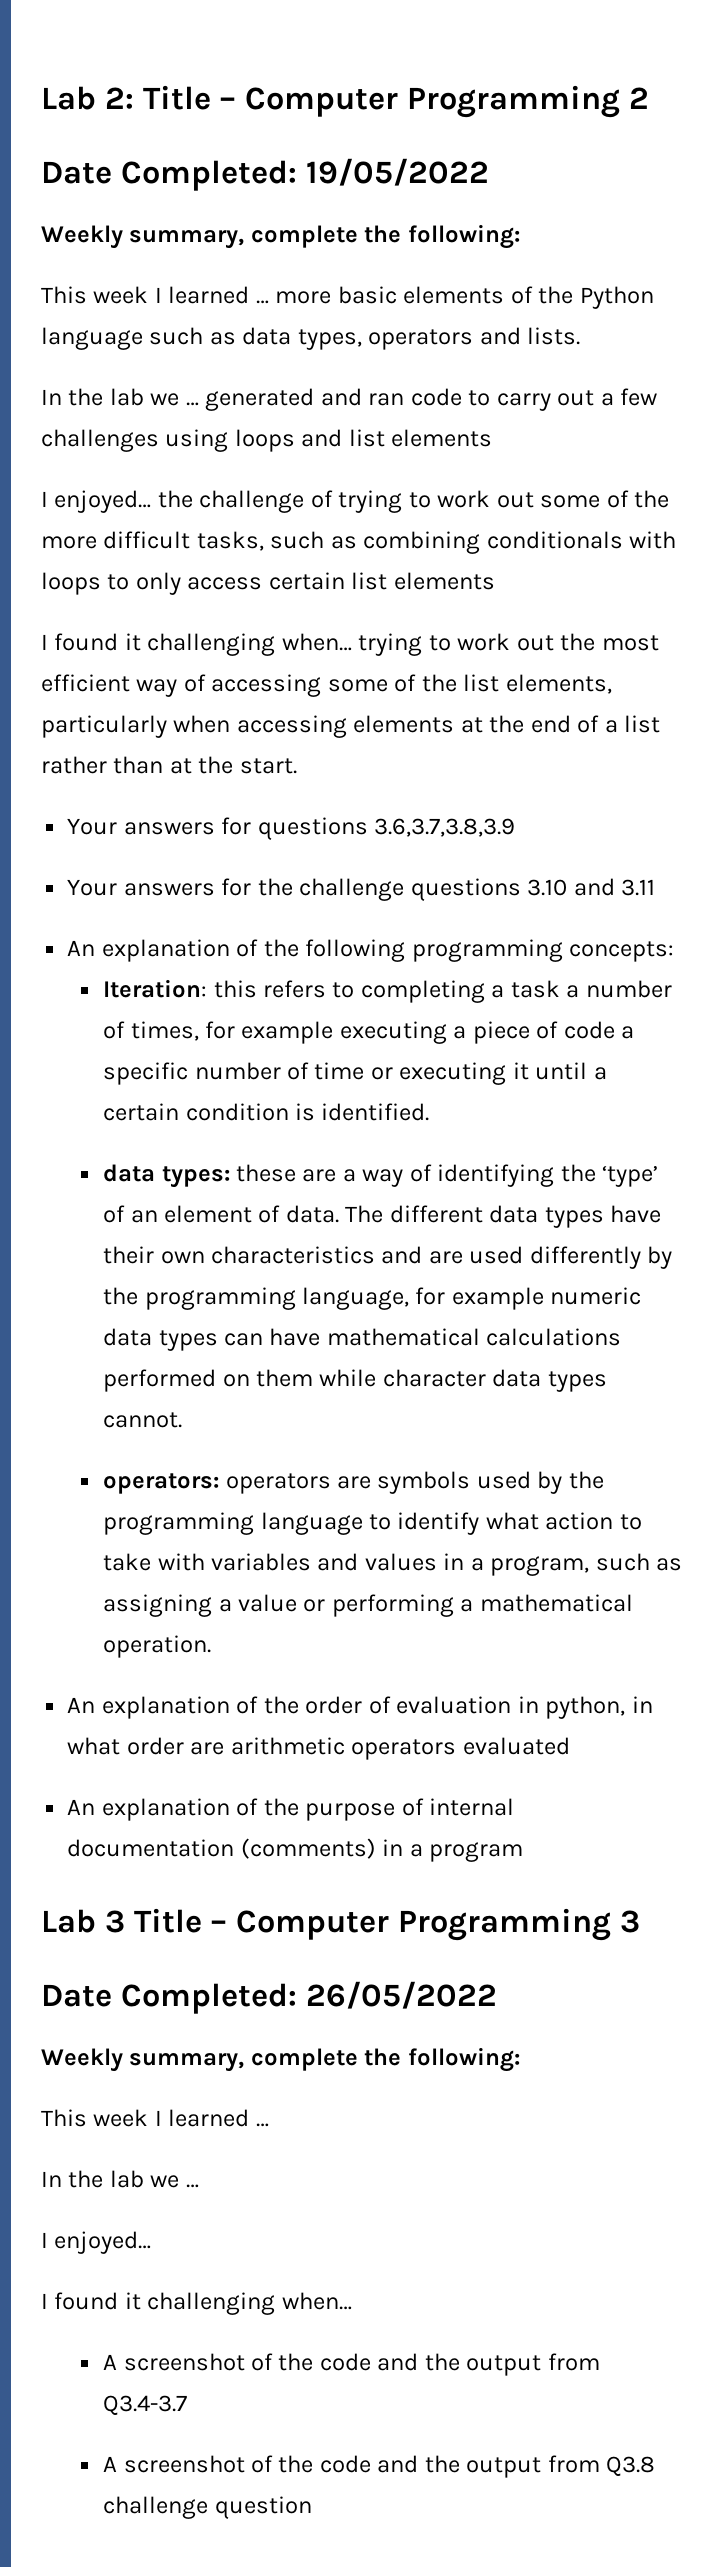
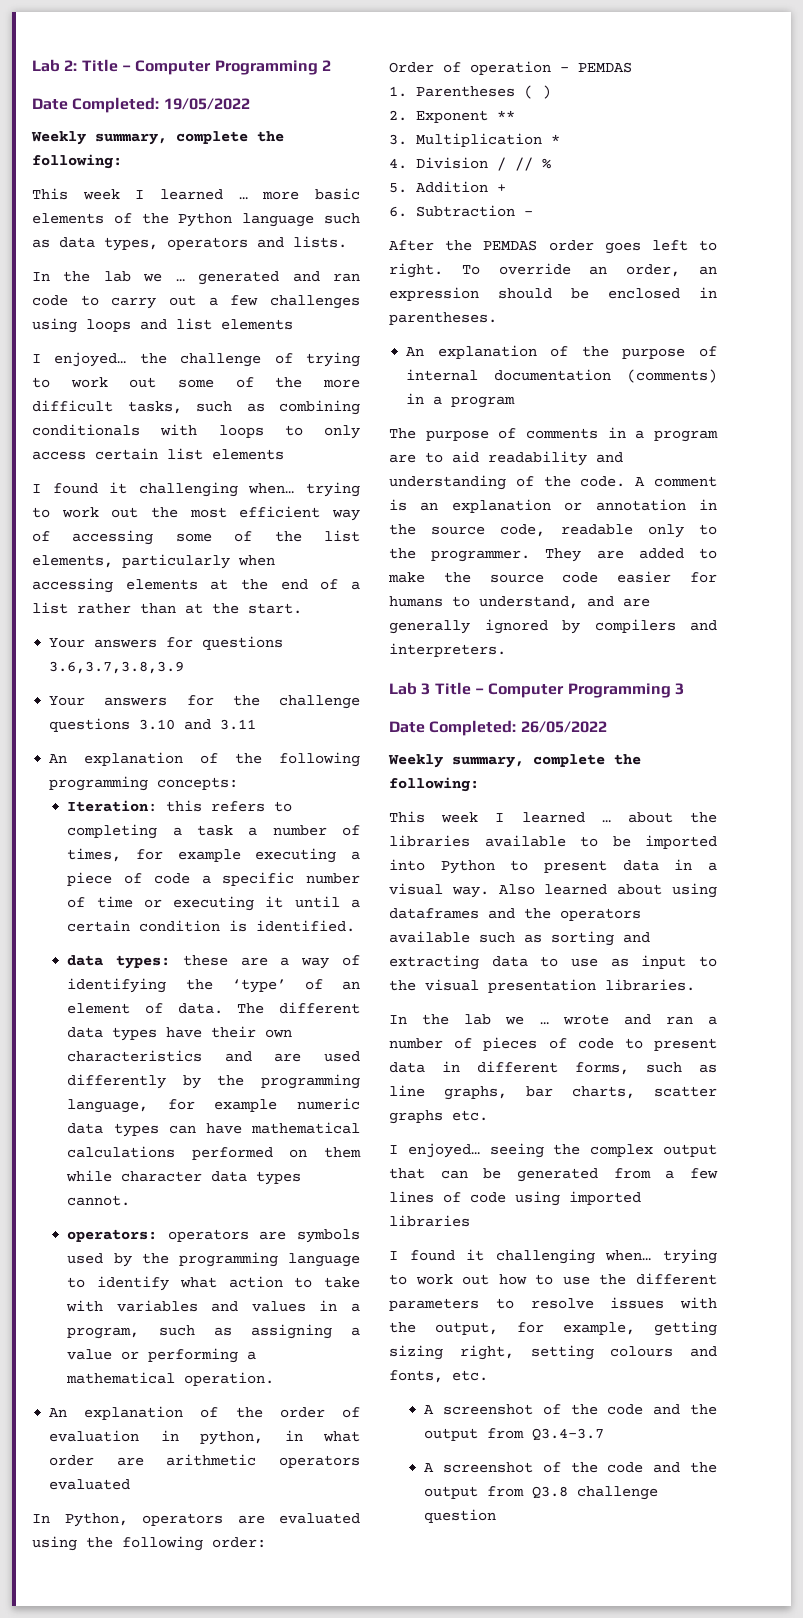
(570, 1746) none -> [32,1513,360,1527] [32,1536,266,1551] [389,61,632,75] [389,85,551,99] [389,110,515,123] [389,133,560,147] [389,157,551,171] [389,181,506,193] [389,205,533,217] [389,240,717,254] [389,263,717,278] [389,287,717,301] [389,312,497,325] // In Python, operators are evaluated using the following order: // Order of operation - PEMDAS // 1. Parentheses ( ) // 2. Exponent ** // 3. Multiplication * // 4. Division / // % // 5. Addition + // 6. Subtraction - // After the PEMDAS order goes left to right. To override an order, an expression should be enclosed in parentheses.
(524, 1852) none -> [389,427,718,442] [389,451,623,466] [389,475,717,490] [389,499,717,513] [389,524,717,538] [389,548,717,562] [388,571,717,583] [389,596,650,609] [389,619,717,634] [389,643,506,657] // The purpose of comments in a program are to aid readability and understanding of the code. A comment is an explanation or annotation in the source code, readable only to the programmer. They are added to make the source code easier for humans to understand, and are generally ignored by compilers and interpreters.
[41,2170,199,2188] [41,2231,152,2254] [41,2292,352,2315] // In the lab we … // I enjoyed… // I found it challenging when… -> [627,812,717,823] [389,835,717,849] [389,859,717,874] [389,883,717,898] [389,908,641,921] [389,931,650,946] [389,955,717,970] [389,979,695,993] [389,1014,717,1025] [389,1037,717,1051] [389,1061,717,1075] [389,1085,717,1100] [389,1110,488,1124] [389,1143,717,1158] [389,1168,718,1182] [389,1191,641,1206] [389,1215,470,1227] [389,1249,717,1264] [389,1273,717,1285] [389,1297,717,1311] [389,1321,717,1336] [389,1345,717,1360] [389,1370,488,1383] about the libraries available to be imported into Python to present data in a visual way. Also learned about using dataframes and the operators available such as sorting and extracting data to use as input to the visual presentation libraries. // In the lab we … wrote and ran a number of pieces of code to present data in different forms, such as line graphs, bar charts, scatter graphs etc. // I enjoyed… seeing the complex output that can be generated from a few lines of code using imported libraries // I found it challenging when… trying to work out how to use the different parameters to resolve issues with the output, for example, getting sizing right, setting colours and fonts, etc.

